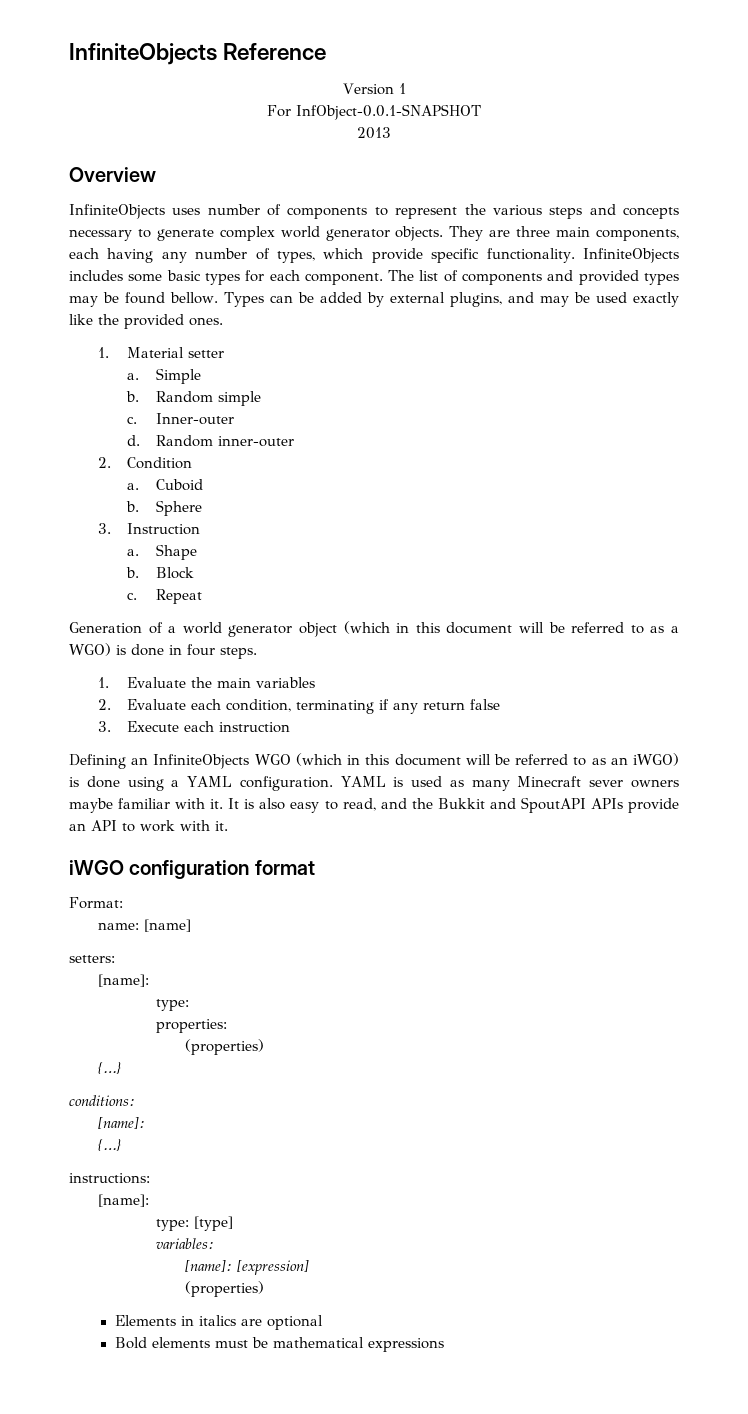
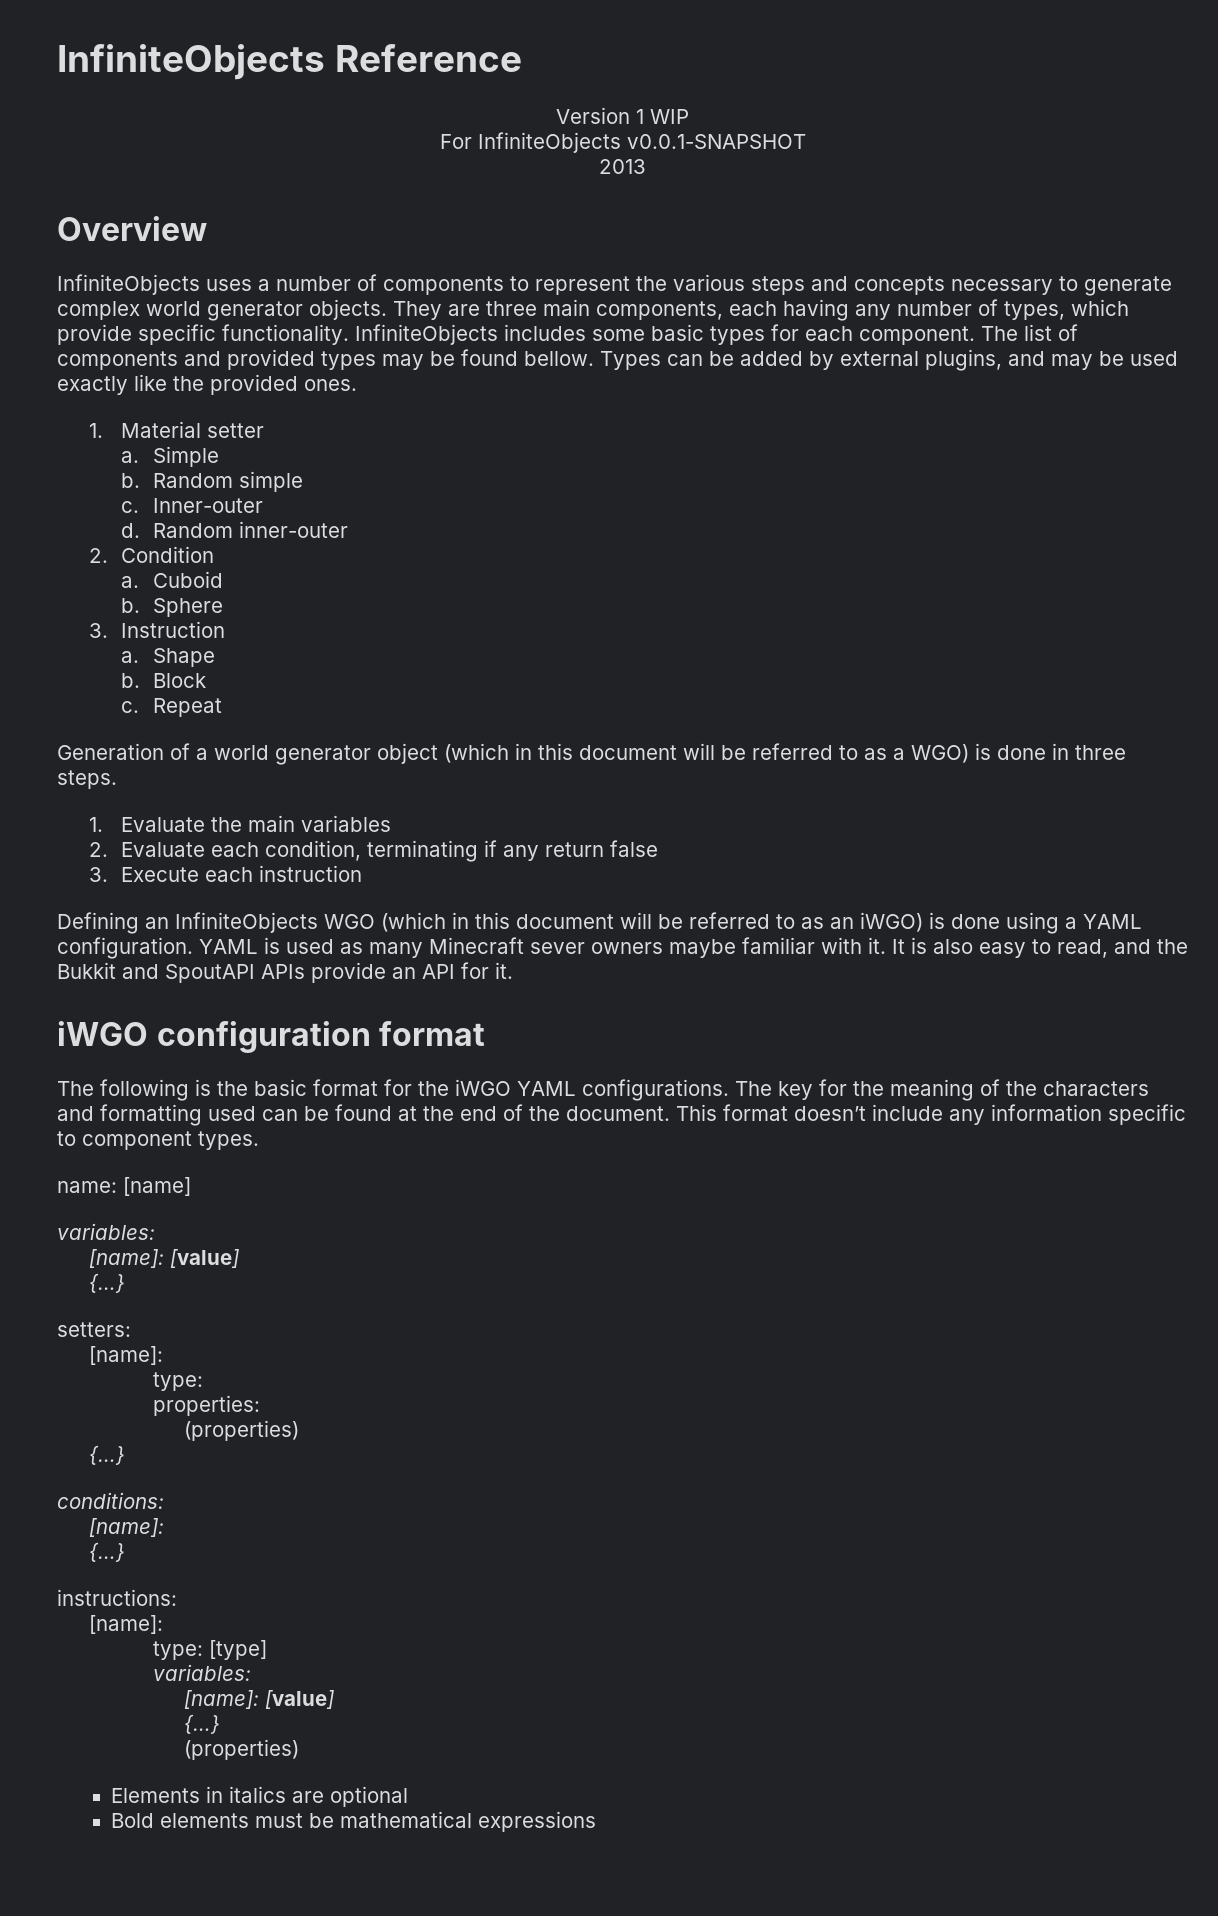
(406, 88) none -> [650,109,689,124] WIP
[296,104,481,120] InfObject-0.0.1-SNAPSHOT -> [477,132,806,153] InfiniteObjects v0.0.1-SNAPSHOT
(201, 211) none -> [258,279,270,291] a
[187,644,215,656] four -> [1075,745,1126,760] three
[122,820,210,832] to work with -> [461,962,489,979] for
[69,897,123,909] [98,919,192,932] Format: // name: [name] -> [57,1079,1149,1101] [57,1104,1186,1126] [57,1131,259,1150] [57,1177,191,1196] [57,1223,155,1240] [88,1249,239,1268] [88,1273,125,1293] The following is the basic format for the iWGO YAML configurations. The key for the meaning of the characters and formatting used can be found at the end of the document. This format doesn’t include any information specific to component types. // name: [name] // variables: // [name]: [value] // {…}
[237,1260,310,1275] [expression] -> [265,1690,335,1709] [184,1714,221,1734] [value] // {…}

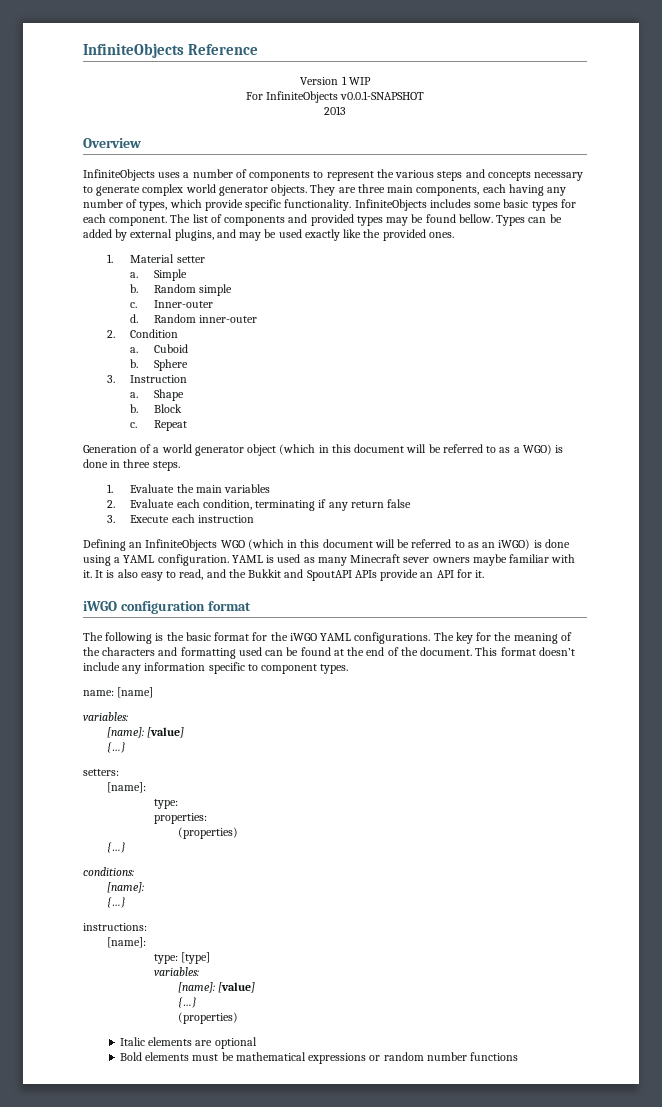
[111,1786,287,1803] Elements in italics -> [119,1037,193,1046] Italic elements
(597, 1821) none -> [369,1052,519,1061] or random number functions

